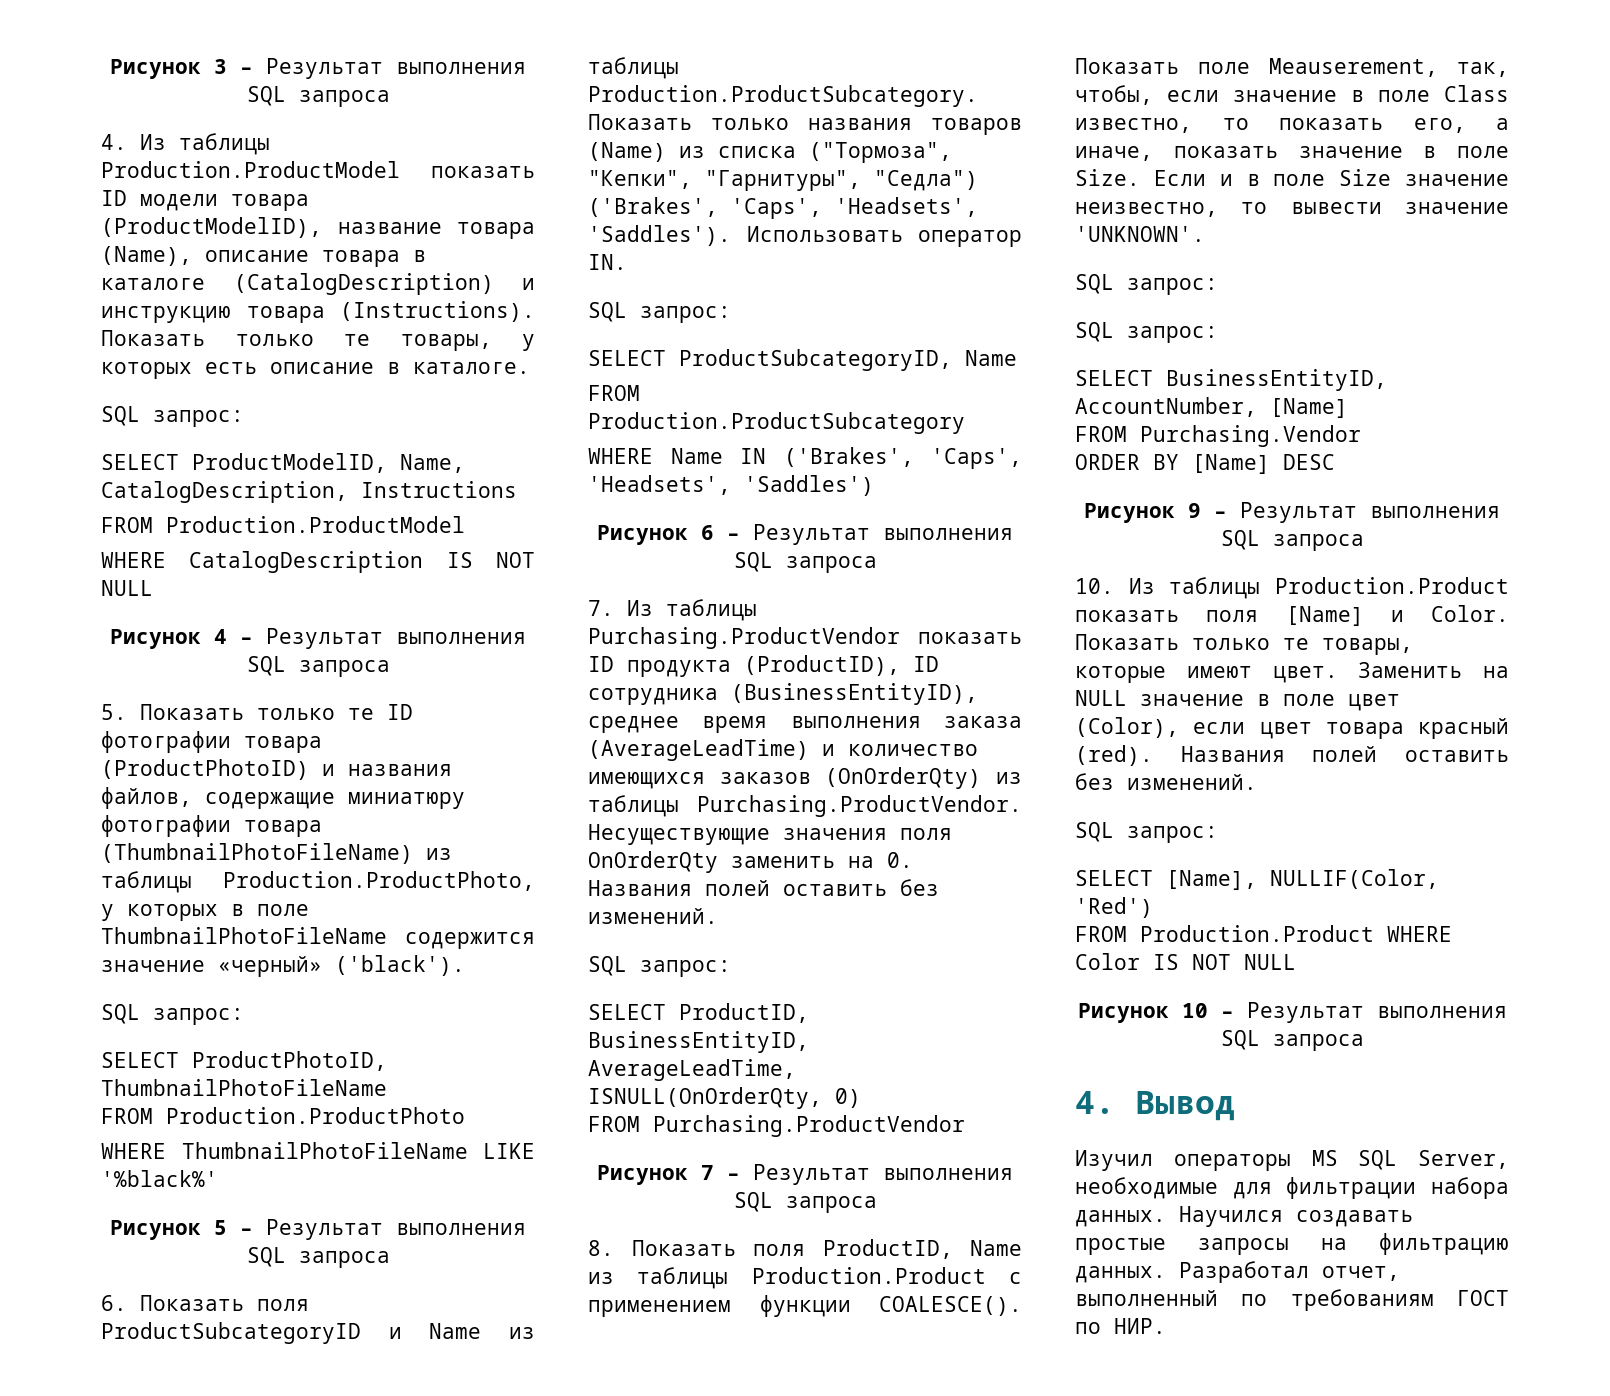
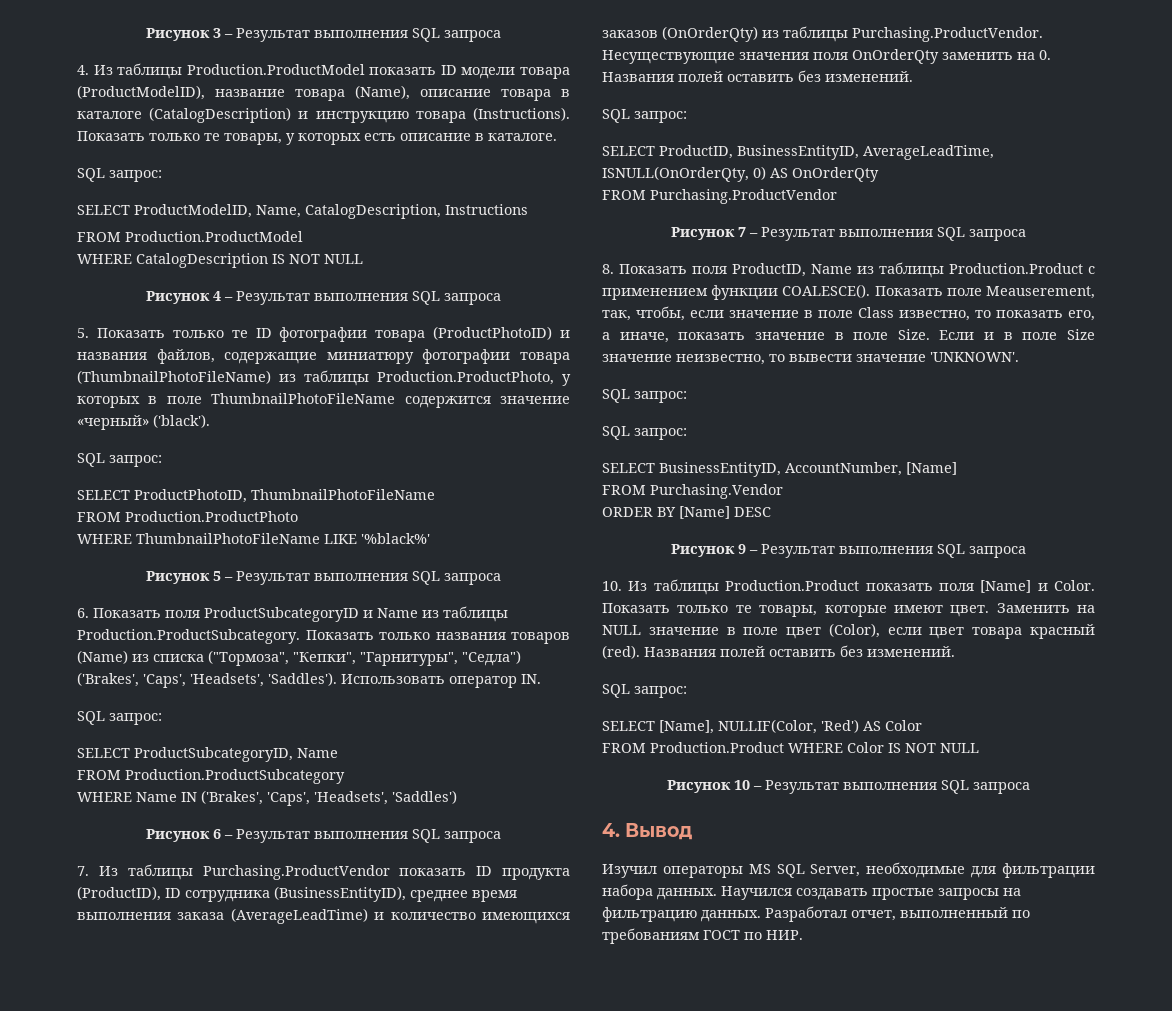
(861, 1098) none -> [770,167,879,182] AS OnOrderQty
(1153, 907) none -> [863,720,922,731] AS Color

